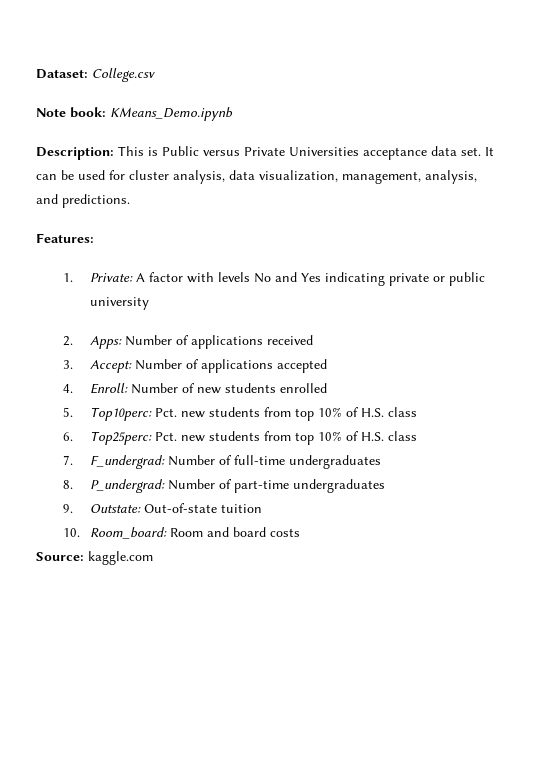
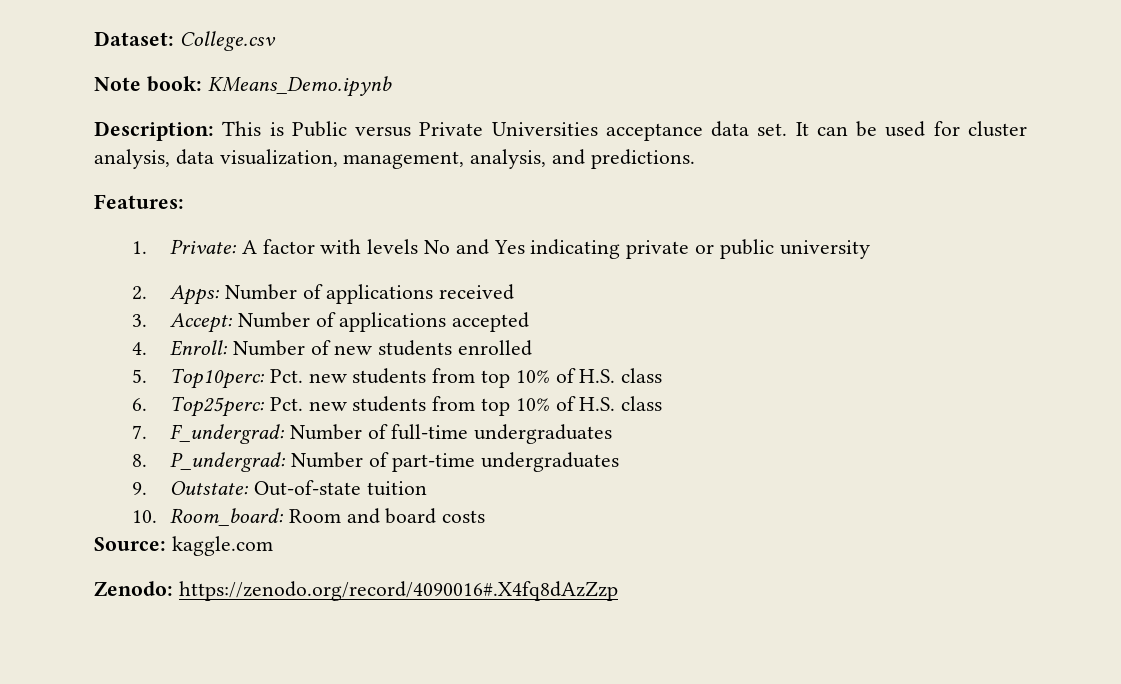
(153, 558) none -> [94,581,618,601] // Zenodo: https://zenodo.org/record/4090016#.X4fq8dAzZzp

